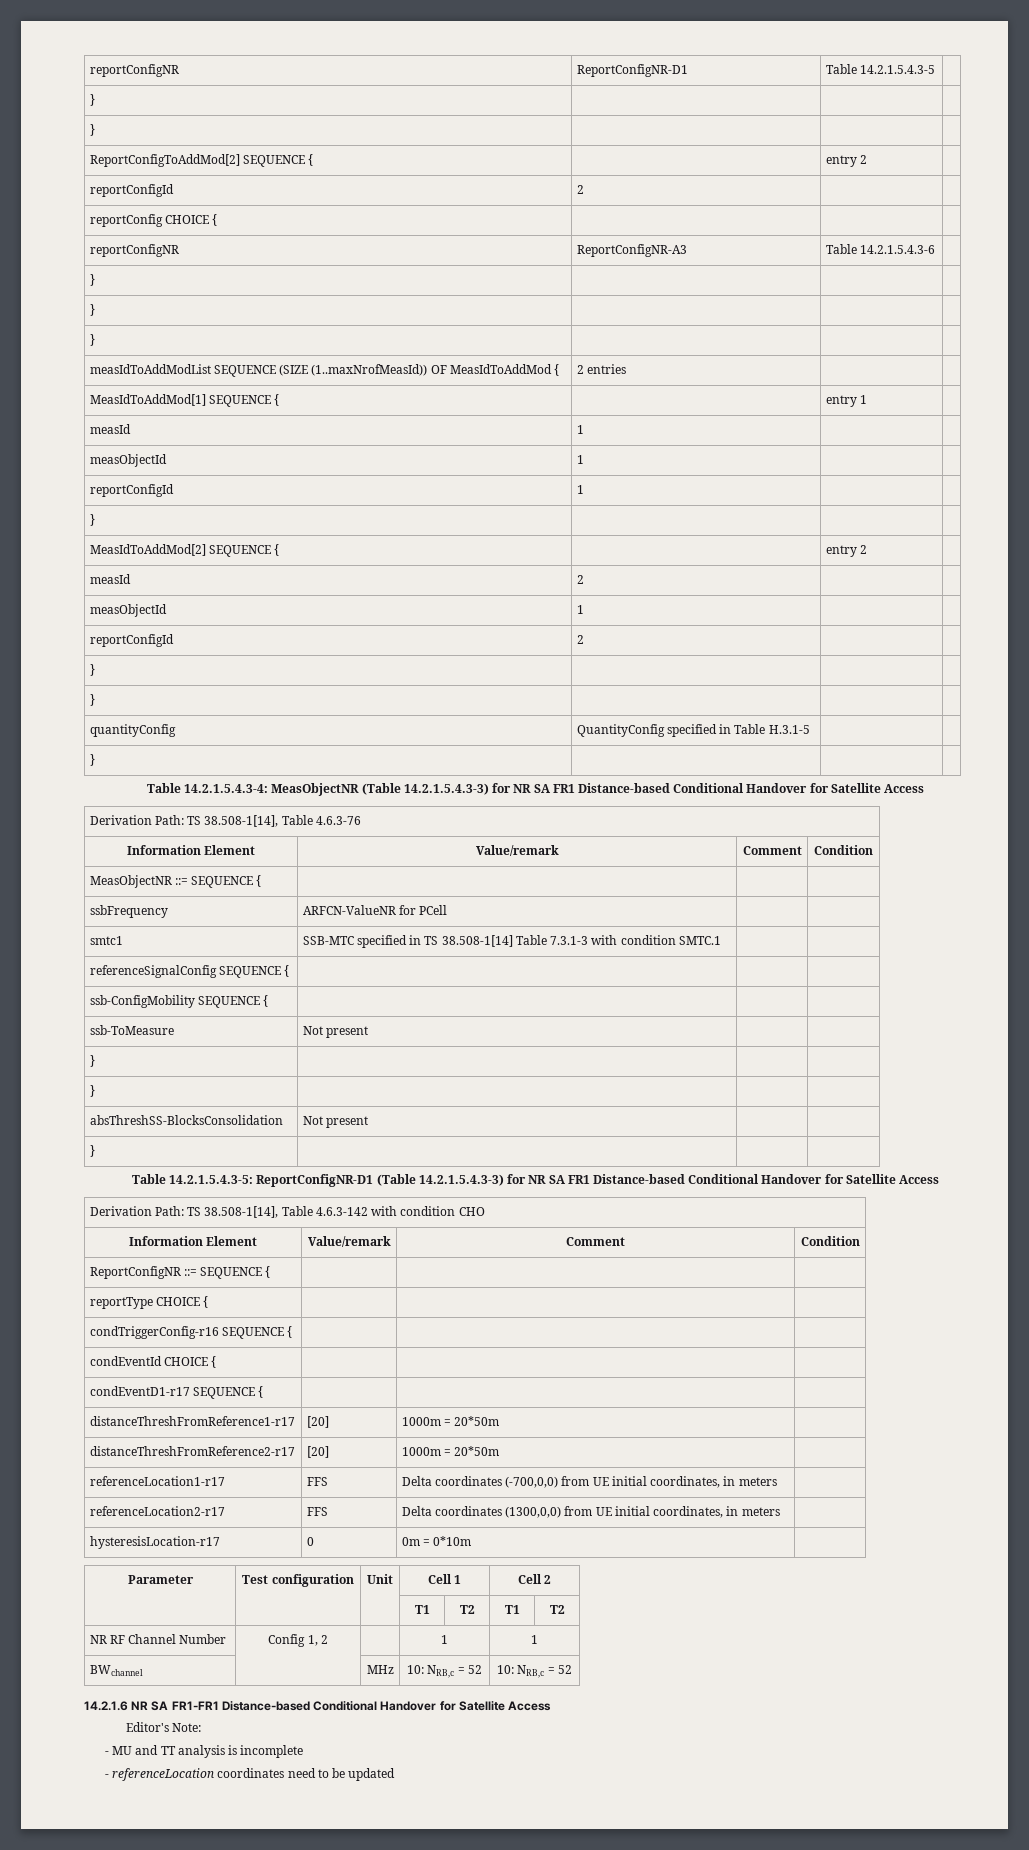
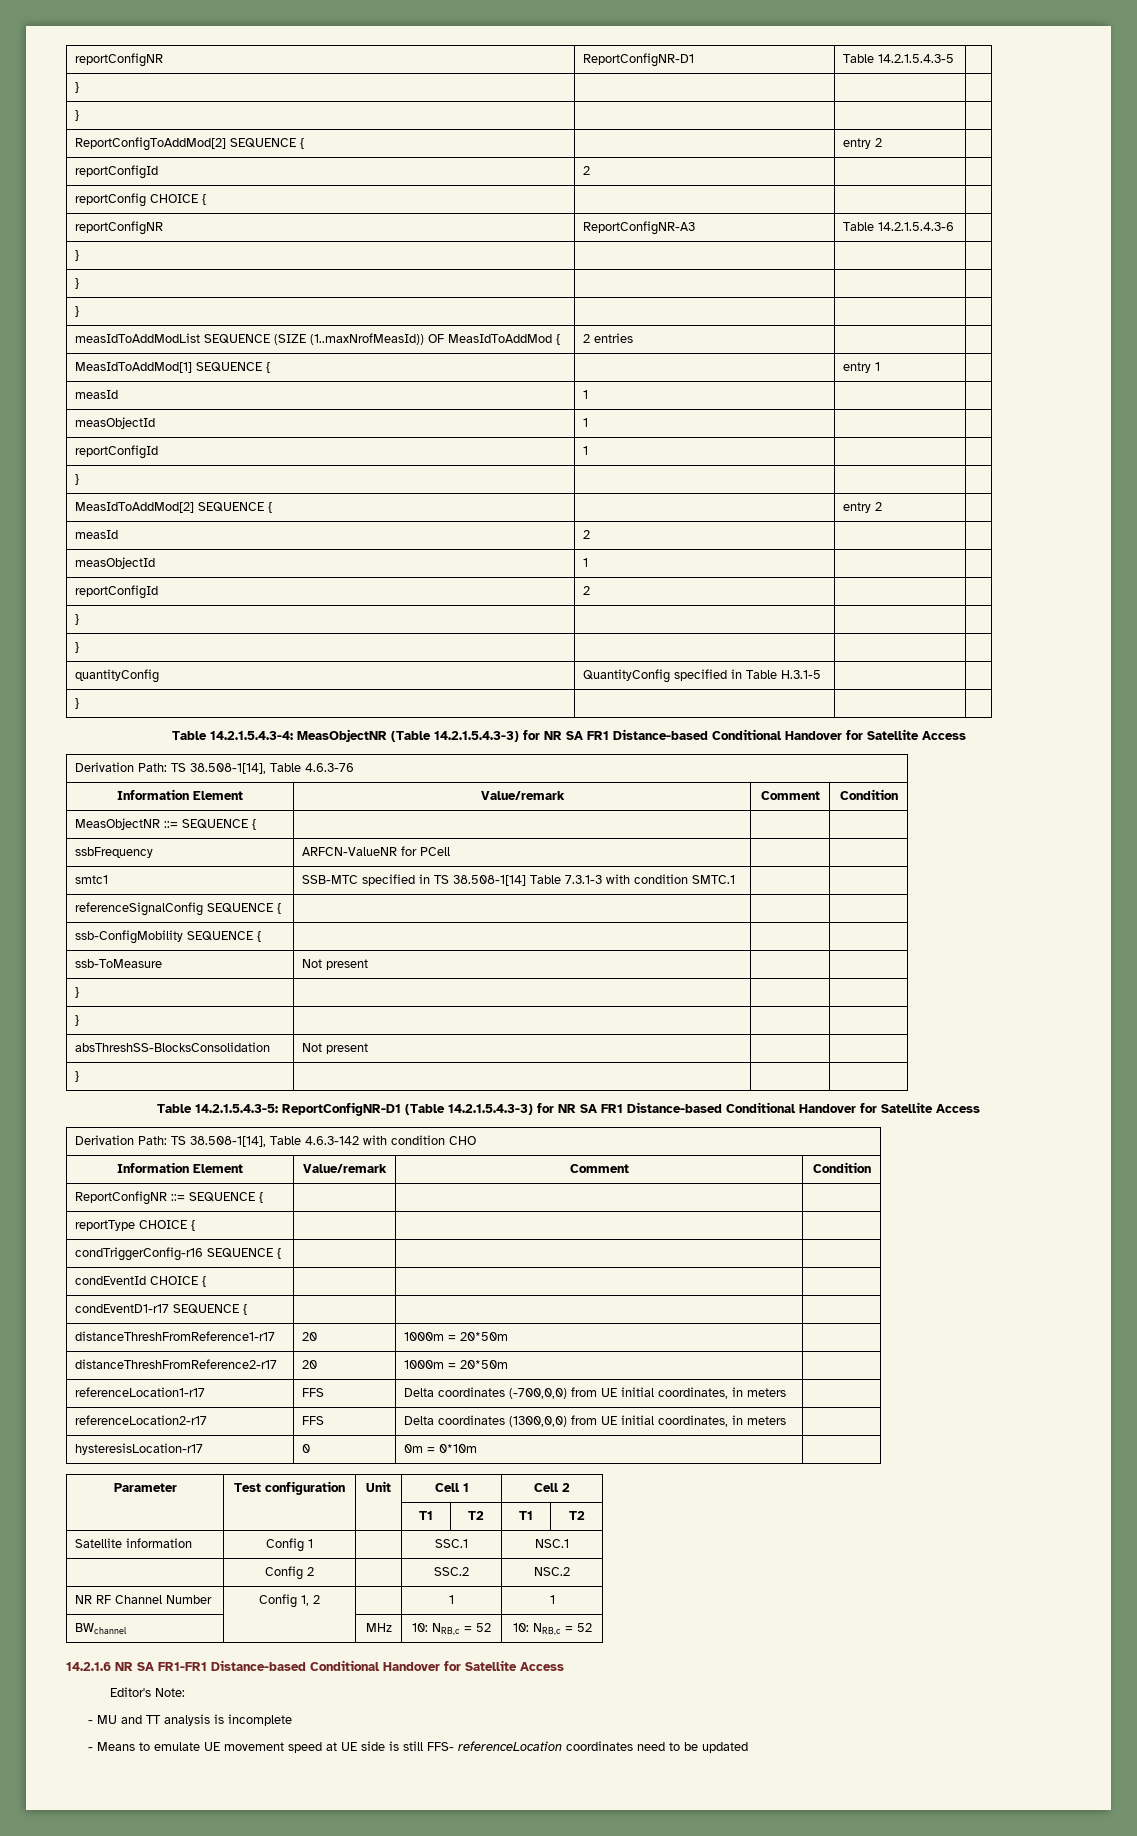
[306,1416,329,1428] [20] -> [302,1332,318,1341] 20
[306,1446,329,1458] [20] -> [302,1360,318,1369] 20
(565, 1609) none -> [75,1538,193,1548] [266,1538,313,1552] [435,1539,468,1548] [535,1539,569,1548] [265,1566,314,1580] [434,1567,469,1576] [534,1567,570,1576] // Satellite information | Config 1 | | SSC.1 | NSC.1 // | Config 2 | | SSC.2 | NSC.2
(109, 1776) none -> [97,1741,455,1753] Means to emulate UE movement speed at UE side is still FFS-

